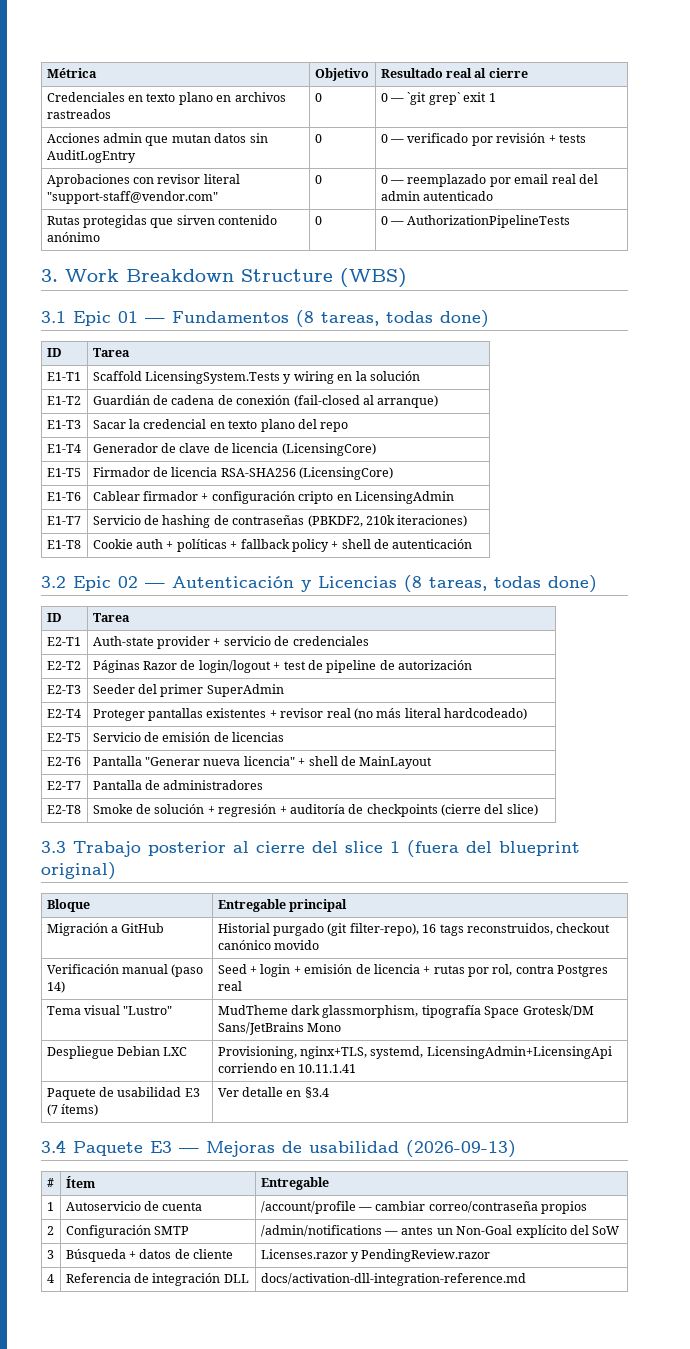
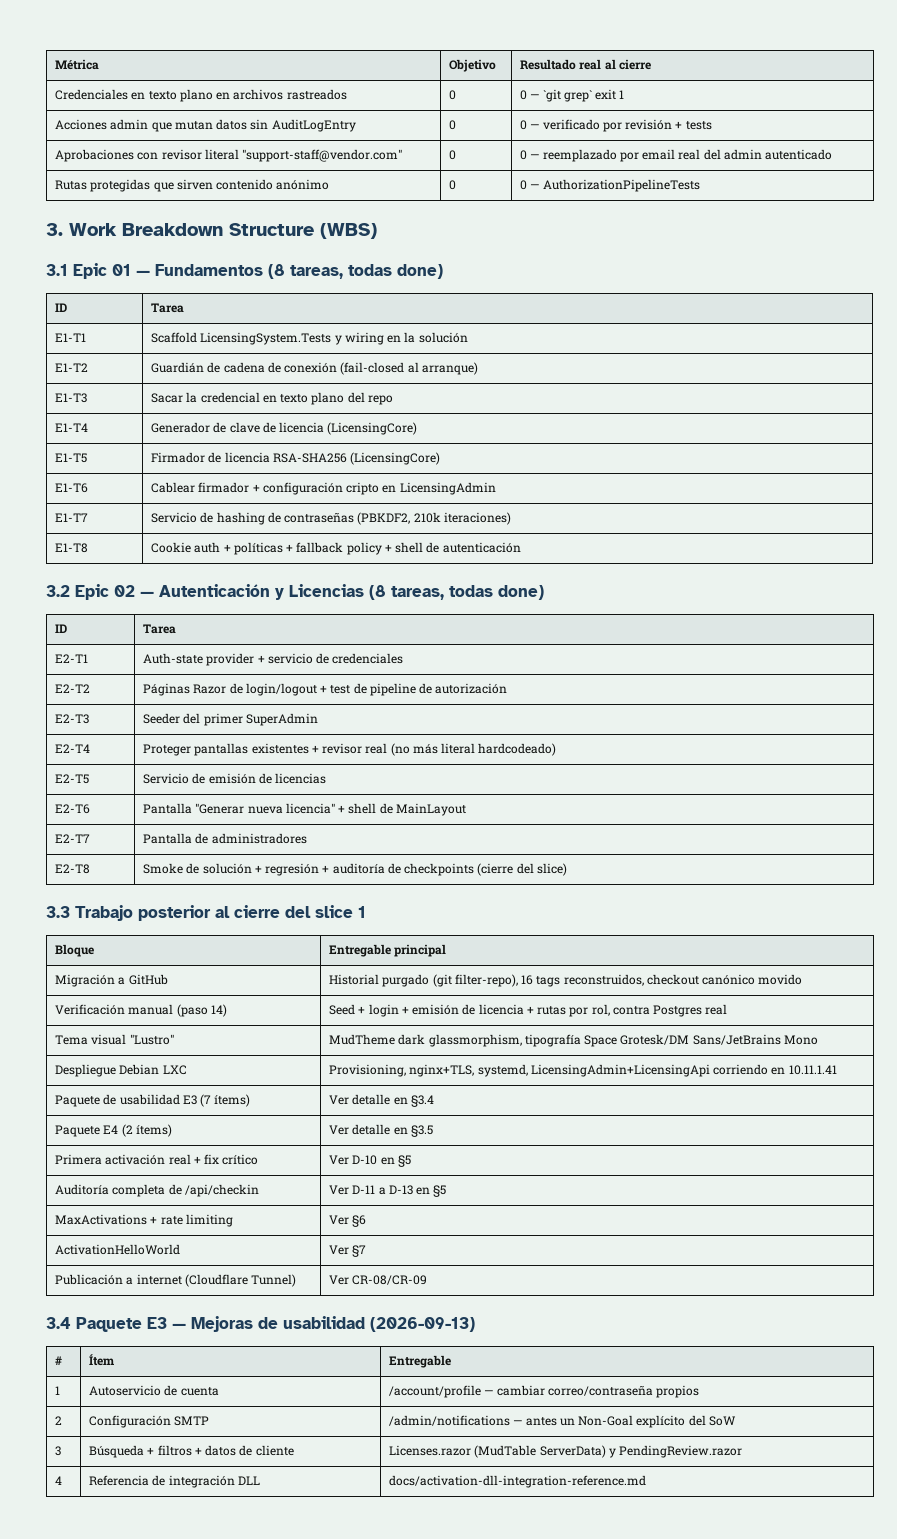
[407,840,580,857] [41,862,116,880] (fuera del blueprint original) -> (366, 912) none
(329, 1092) none -> [55,1124,172,1137] [329,1124,433,1137] [55,1154,259,1165] [329,1155,411,1167] [55,1184,259,1197] [329,1185,447,1197] [55,1214,233,1227] [329,1215,367,1227] [55,1244,181,1255] [329,1245,367,1257] [55,1274,297,1287] [329,1275,428,1285] // Paquete E4 (2 ítems) | Ver detalle en §3.5 // Primera activación real + fix crítico | Ver D-10 en §5 // Auditoría completa de /api/checkin | Ver D-11 a D-13 en §5 // MaxActivations + rate limiting | Ver §6 // ActivationHelloWorld | Ver §7 // Publicación a internet (Cloudflare Tunnel) | Ver CR-08/CR-09
(137, 1255) none -> [157,1445,202,1456] filtros +
(348, 1254) none -> [474,1445,606,1458] (MudTable ServerData)

